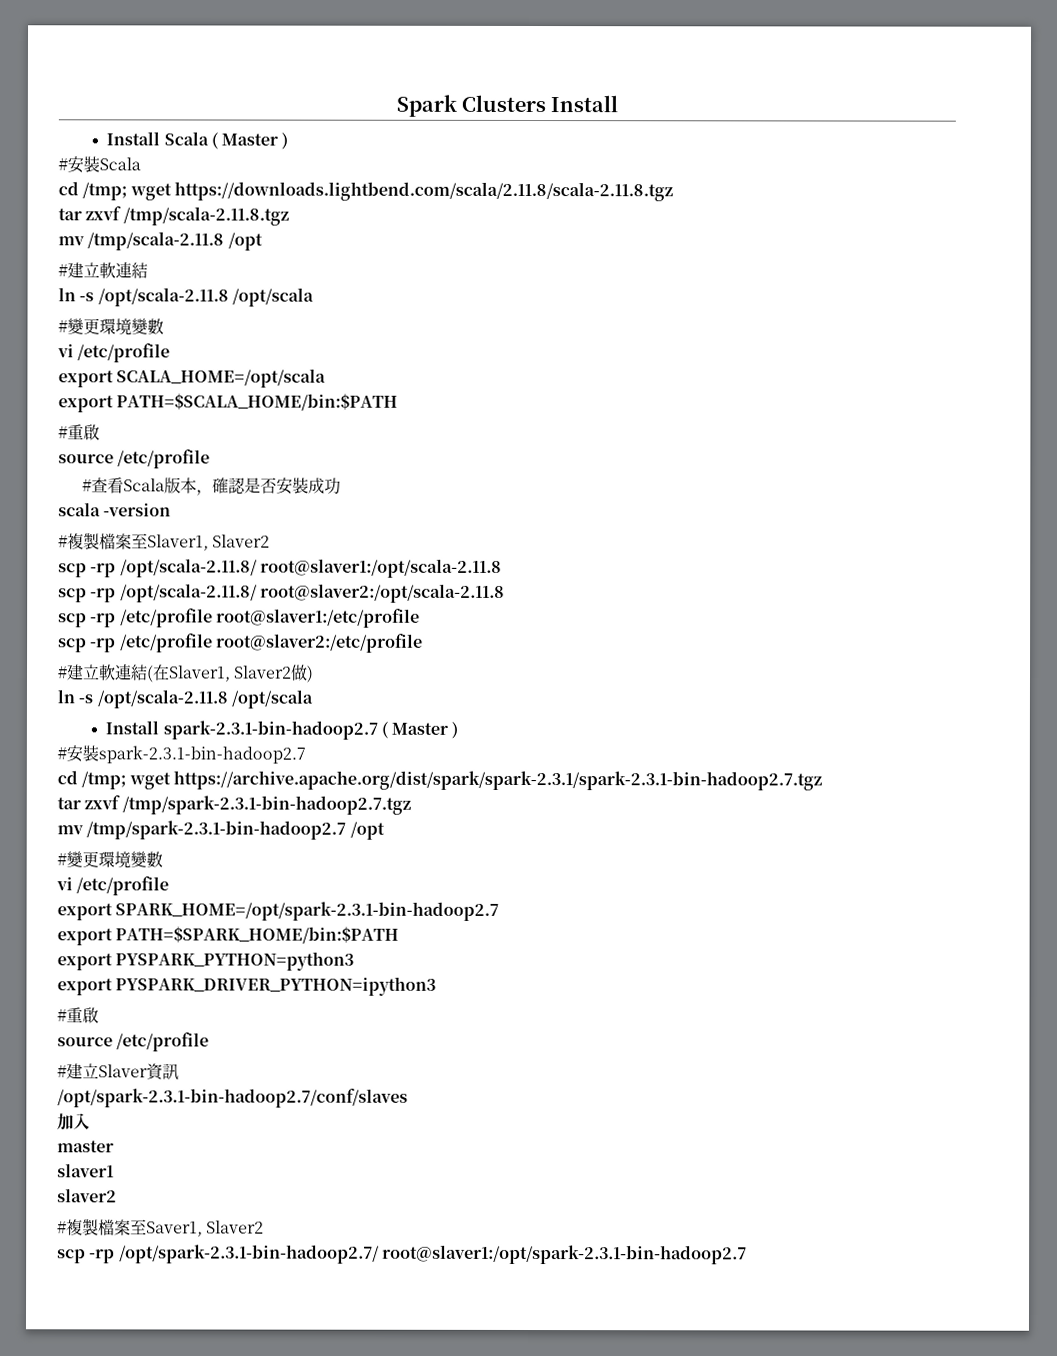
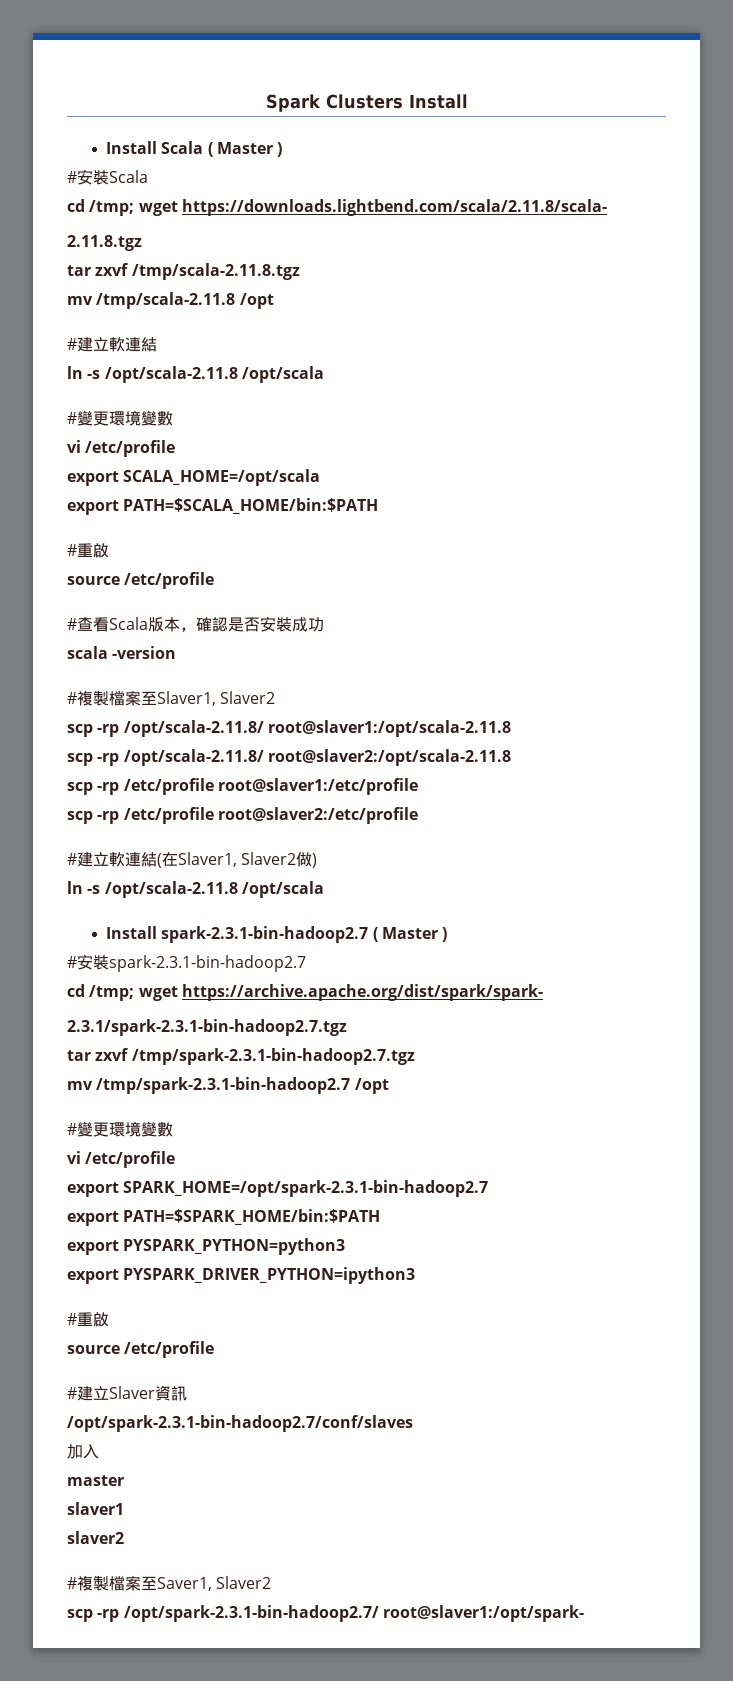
[173,181,673,202] https://downloads.lightbend.com/scala/2.11.8/scala-2.11.8.tgz -> [181,199,607,216] [67,235,142,251] https://downloads.lightbend.com/scala/2.11.8/scala- // 2.11.8.tgz
[172,770,822,791] https://archive.apache.org/dist/spark/spark-2.3.1/spark-2.3.1-bin-hadoop2.7.tgz -> [181,984,543,1001] [67,1019,347,1036] https://archive.apache.org/dist/spark/spark- // 2.3.1/spark-2.3.1-bin-hadoop2.7.tgz
[381,1244,747,1265] root@slaver1:/opt/spark-2.3.1-bin-hadoop2.7 -> [382,1605,584,1622] root@slaver1:/opt/spark-

